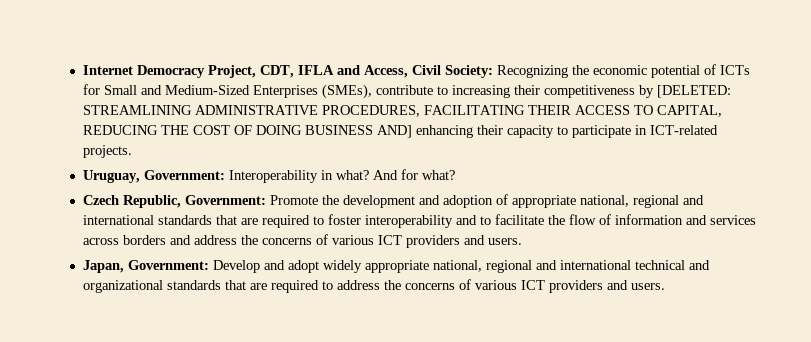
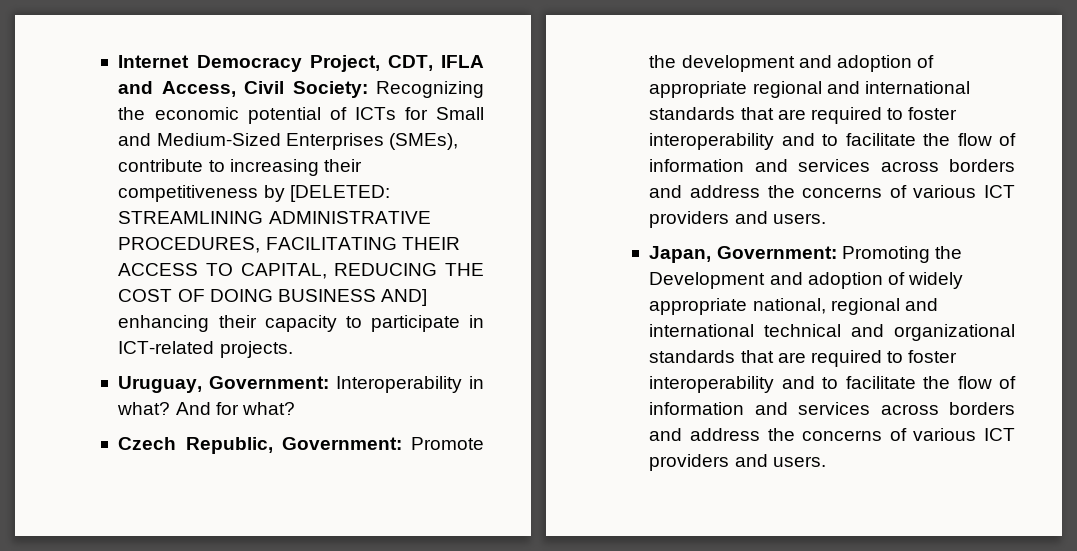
[579,195,629,207] national, -> (748, 89) none
[212,260,319,273] Develop and adopt -> [841,246,962,263] [649,272,905,289] Promoting the Development and adoption of
(333, 285) none -> [908,350,958,363] [649,376,1016,393] [649,402,1015,415] [649,428,683,441] foster interoperability and to facilitate the flow of information and services across borders and

